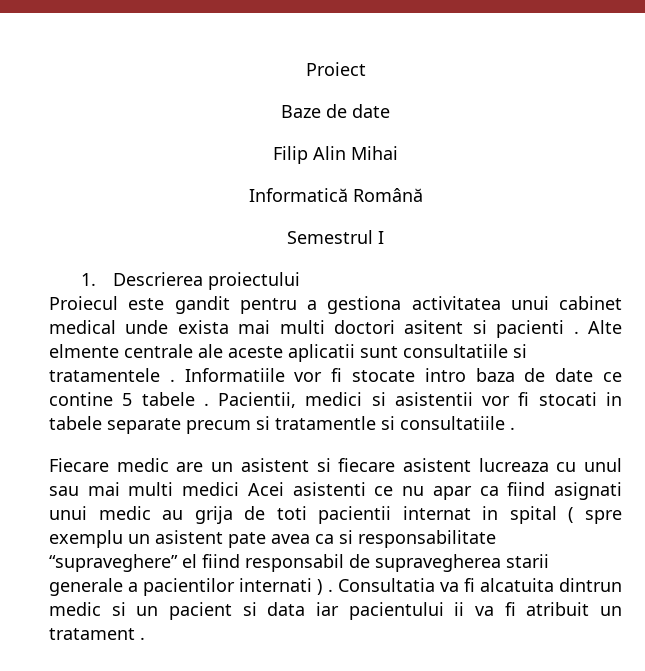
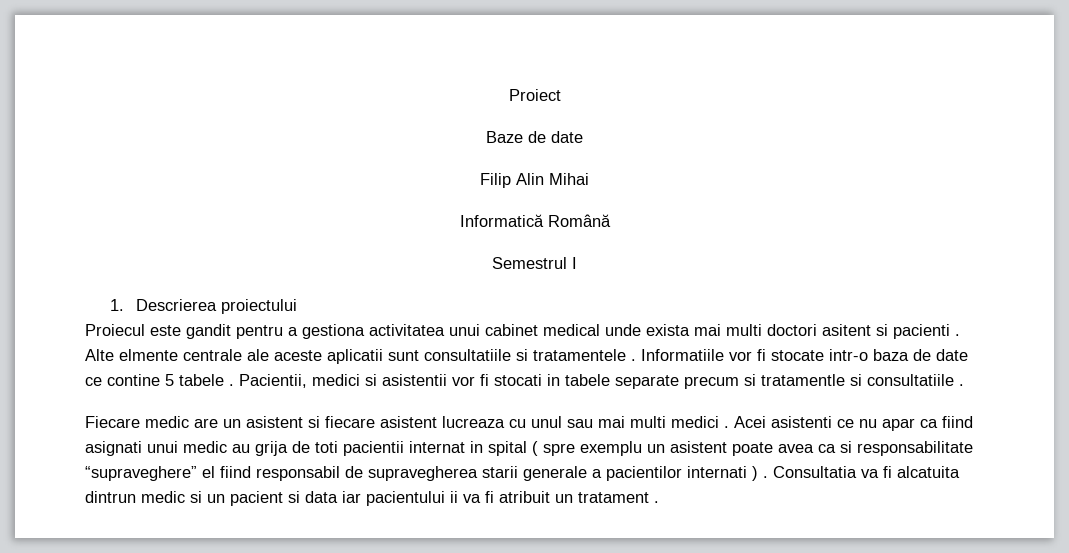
[424,368,466,382] intro -> [829,349,868,361] intr-o
(240, 489) none -> [724,426,729,428] .
[228,532,266,548] pate -> [732,442,773,456] poate

